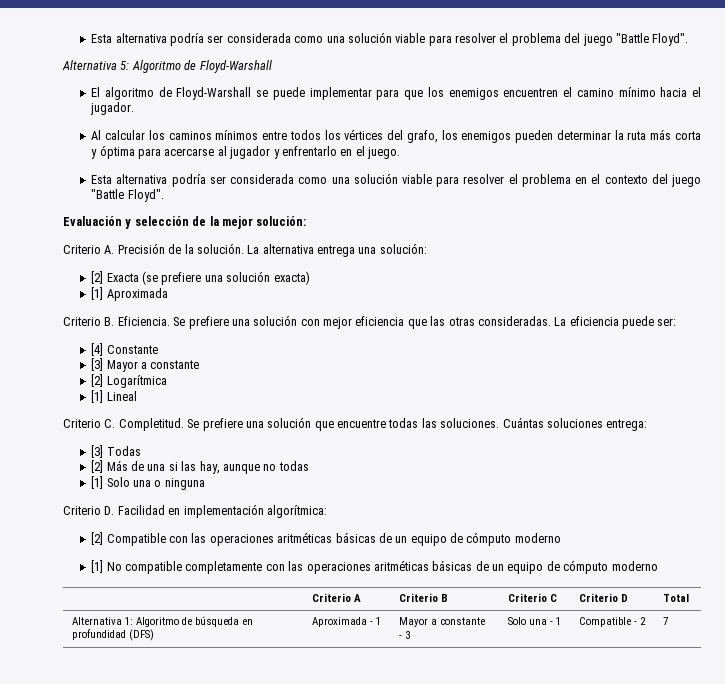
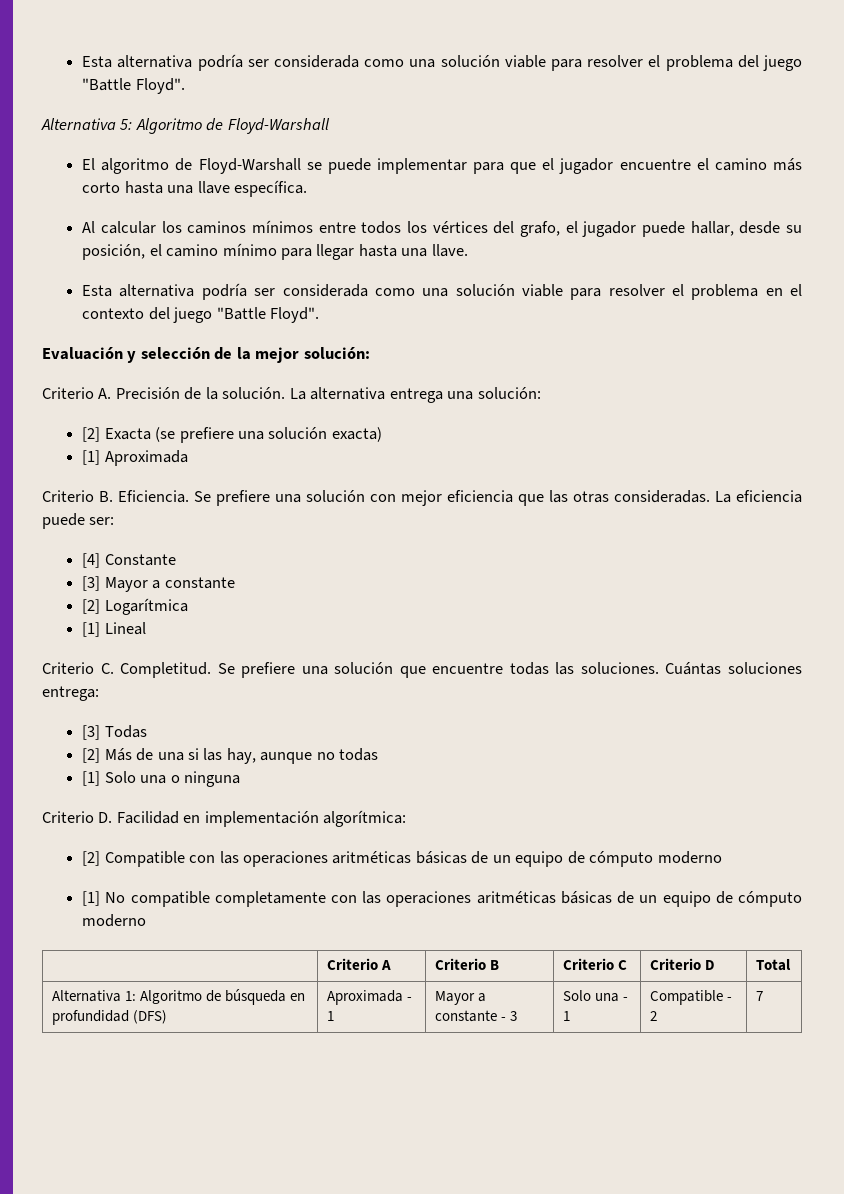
[427,87,702,100] [90,102,135,115] los enemigos encuentren el camino mínimo hacia el jugador. -> [542,158,802,174] [82,180,307,197] el jugador encuentre el camino más corto hasta una llave específica.
[441,129,701,143] [91,145,400,159] los enemigos pueden determinar la ruta más corta y óptima para acercarse al jugador y enfrentarlo en el juego. -> [565,221,802,237] [82,243,468,260] el jugador puede hallar, desde su posición, el camino mínimo para llegar hasta una llave.

